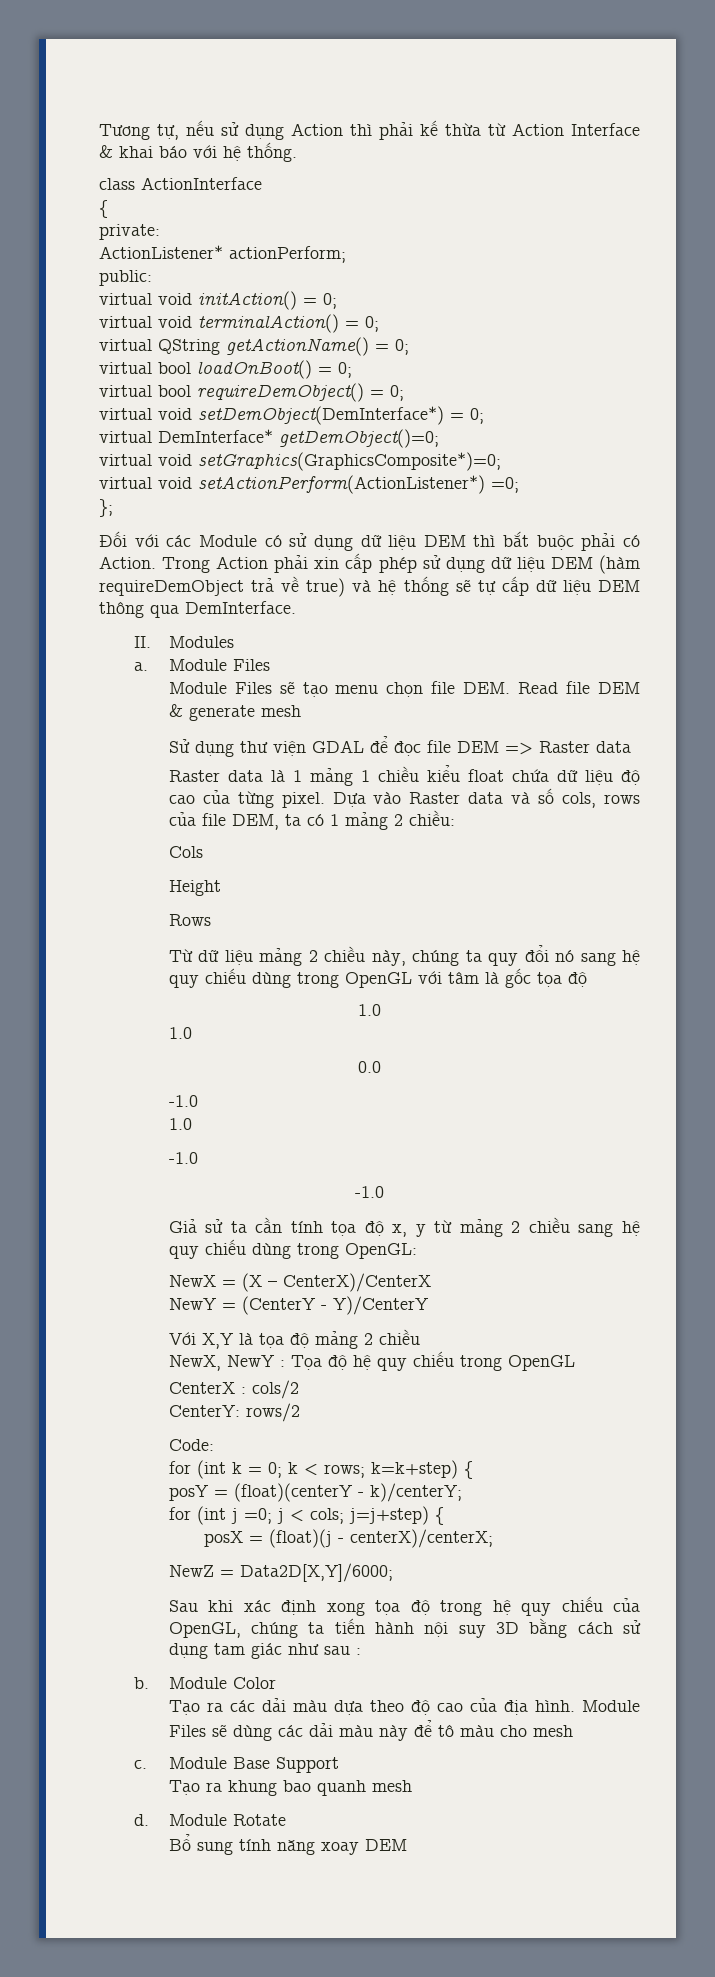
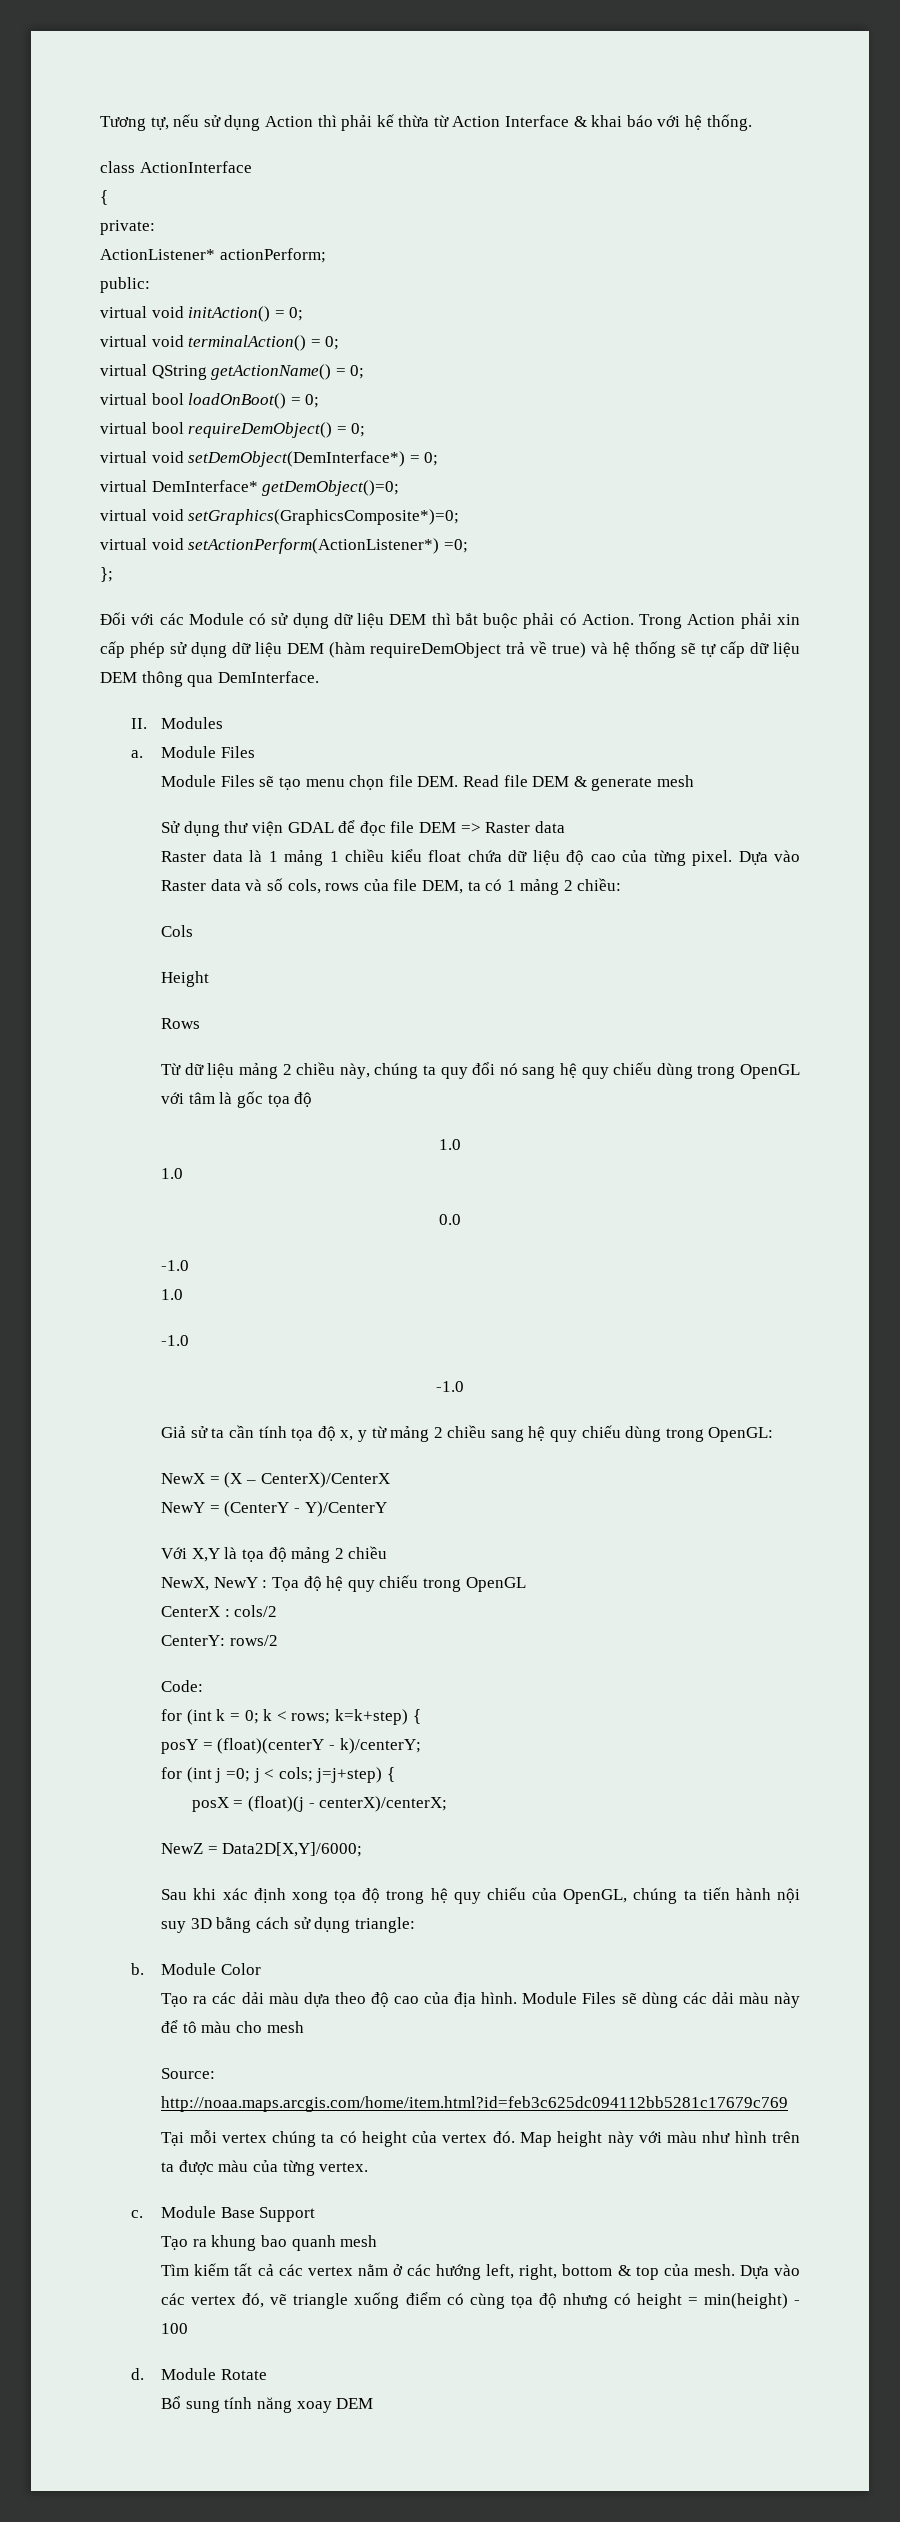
[213,1643,361,1659] tam giác như sau : -> [354,1917,415,1933] triangle:
(573, 1731) none -> [161,2068,216,2079] [161,2096,789,2112] [161,2130,801,2147] [161,2160,369,2176] // Source: http://noaa.maps.arcgis.com/home/item.html?id=feb3c625dc094112bb5281c17679c769 // Tại mỗi vertex chúng ta có height của vertex đó. Map height này với màu như hình trên ta được màu của từng vertex.
(412, 1786) none -> [161,2263,800,2280] [161,2292,800,2309] [161,2323,189,2334] // Tìm kiếm tất cả các vertex nằm ở các hướng left, right, bottom & top của mesh. Dựa vào các vertex đó, vẽ triangle xuống điểm có cùng tọa độ nhưng có height = min(height) - 100

